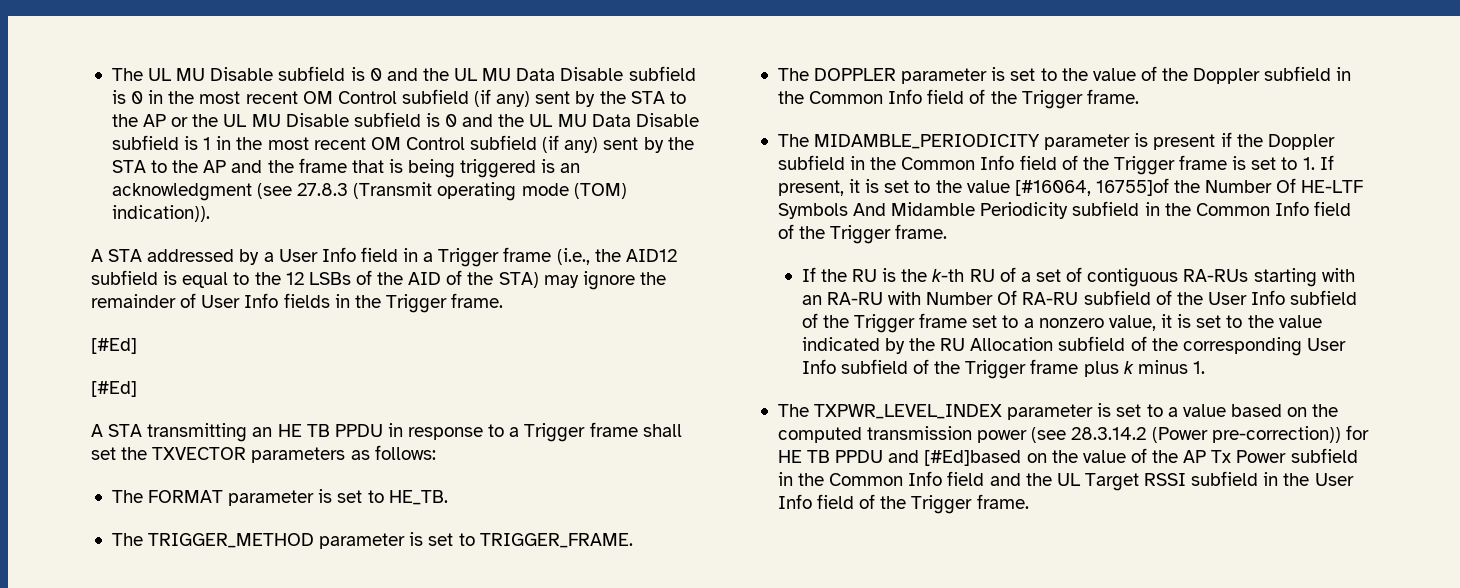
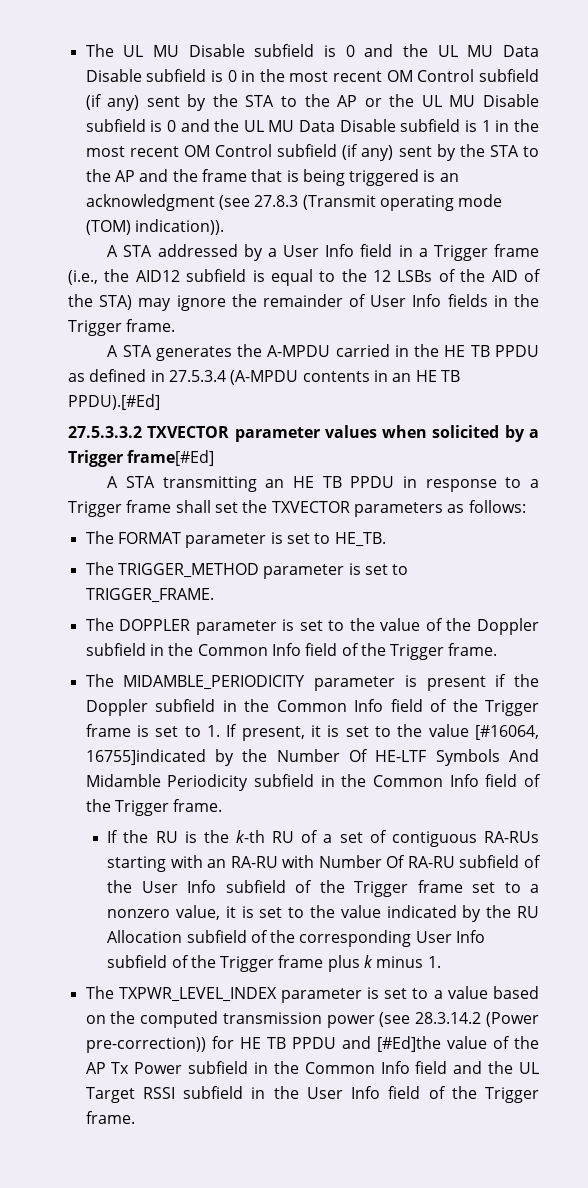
[91,338,137,354] [91,381,137,397] [#Ed] // [#Ed] -> [107,344,540,361] [68,369,460,385] [68,394,160,410] [68,425,539,442] [68,450,215,467] A STA generates the A-MPDU carried in the HE TB PPDU as defined in 27.5.3.4 (A-MPDU contents in an HE TB PPDU).[#Ed] // 27.5.3.3.2 TXVECTOR parameter values when solicited by a Trigger frame[#Ed]
[1095,178,1169,196] 16755]of -> [85,749,234,766] 16755]indicated by
[924,450,1078,466] [#Ed]based on the -> [376,1036,441,1052] [#Ed]the

